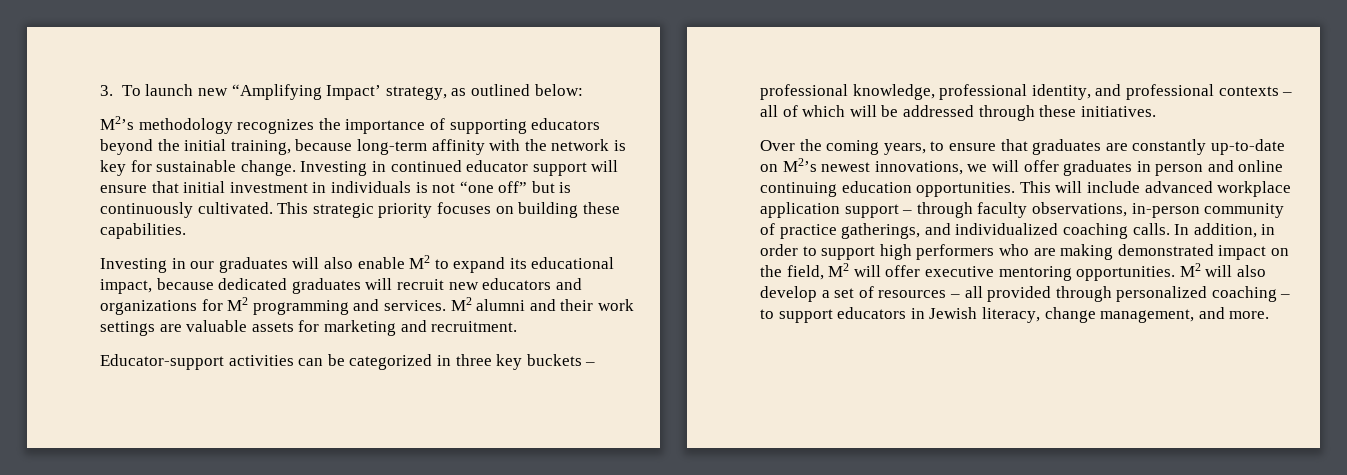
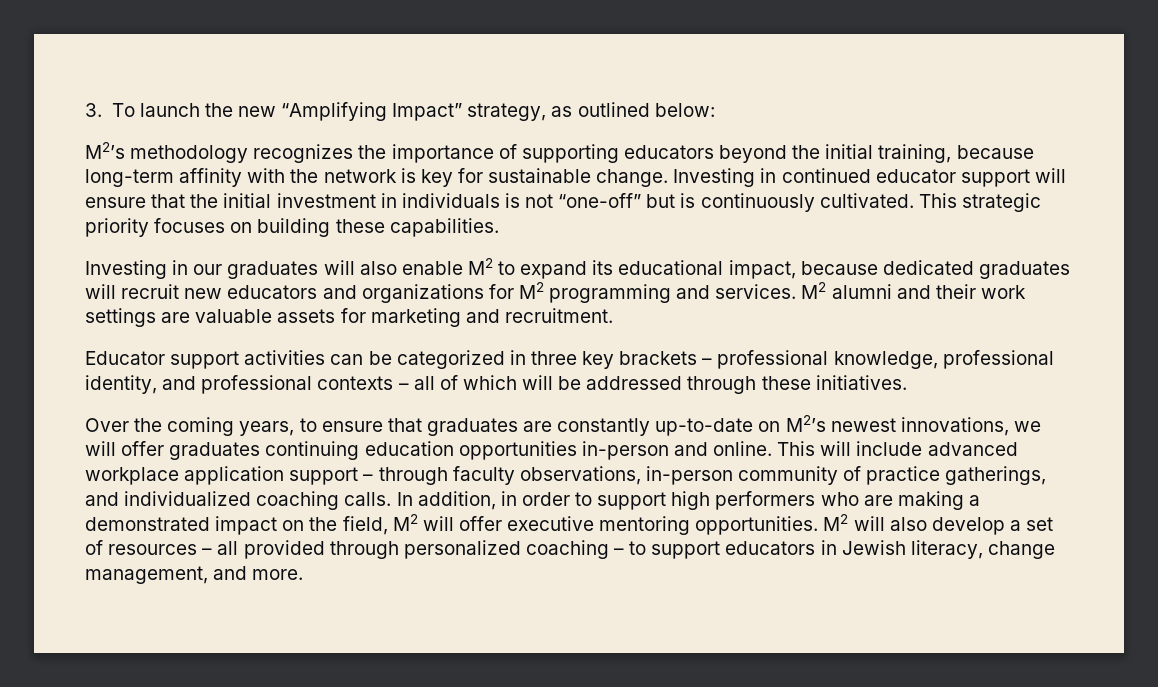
(194, 90) none -> [204,103,233,117] the
[326,85,382,100] Impact’ -> [392,103,463,121] Impact”
(179, 187) none -> [190,194,219,208] the
[459,181,528,193] “one off” -> [558,193,642,208] “one-off”
[100,354,224,370] Educator-support -> [85,351,240,369] Educator support
[526,354,582,366] buckets -> [619,351,698,365] brackets
[1136,160,1284,176] [760,181,1016,197] in person and online continuing education opportunities. -> [265,441,773,460] continuing education opportunities in-person and online.
(1114, 252) none -> [968,495,980,506] a

